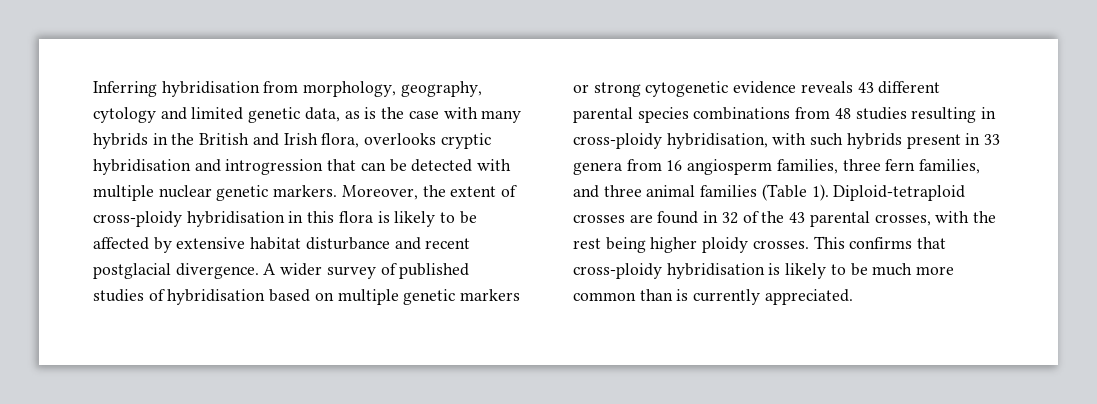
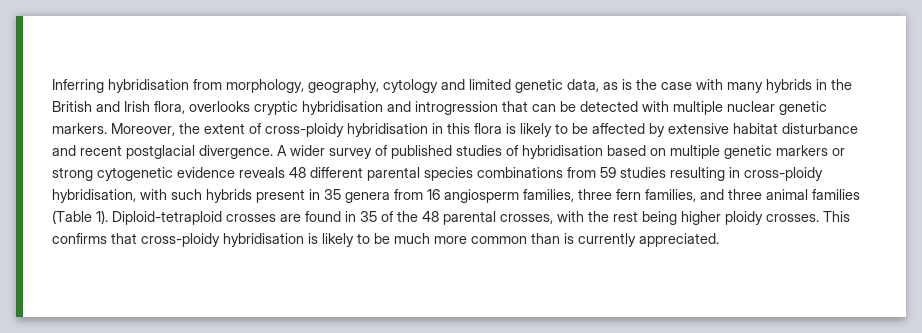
[857,82,874,93] 43 -> [289,167,306,178] 48
[834,108,851,119] 48 -> [600,167,616,178] 59
[984,134,1001,145] 33 -> [324,189,341,200] 35
[721,212,738,224] 32 -> [360,211,377,222] 35
[789,212,806,223] 43 -> [422,211,439,222] 48

